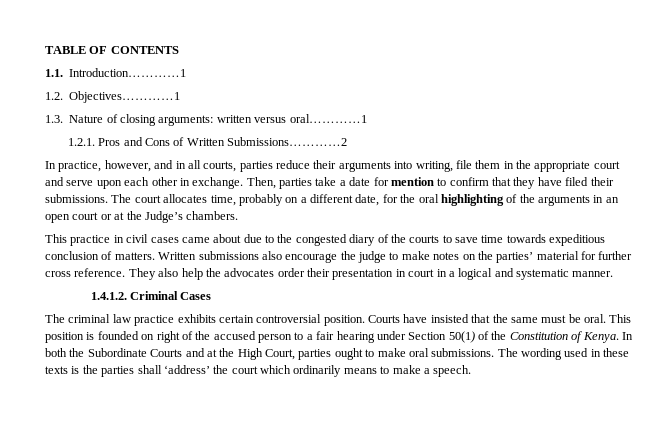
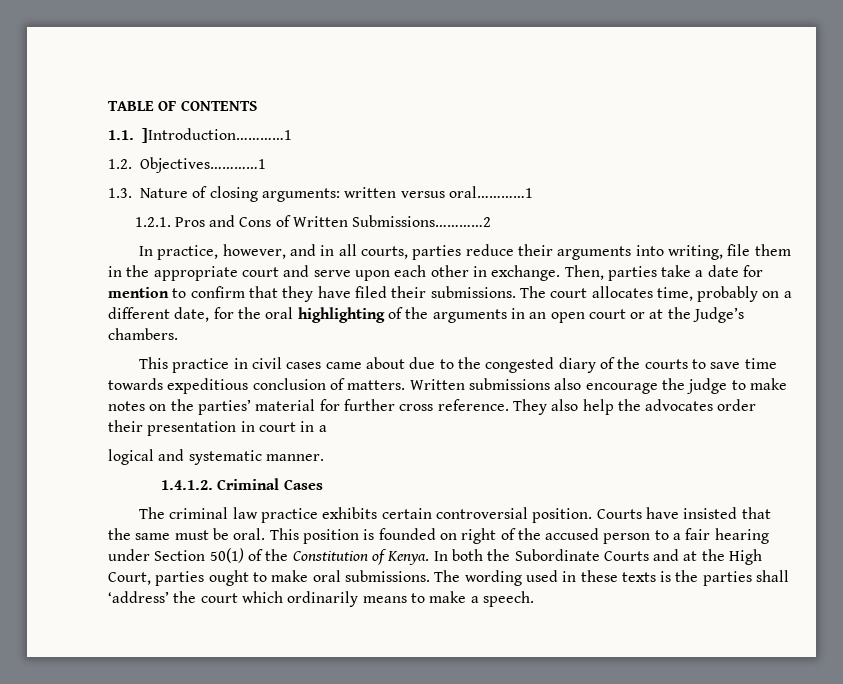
[69,68,187,77] Introduction…………1 -> [142,128,292,143] ]Introduction…………1
(455, 274) none -> (327, 428) //

